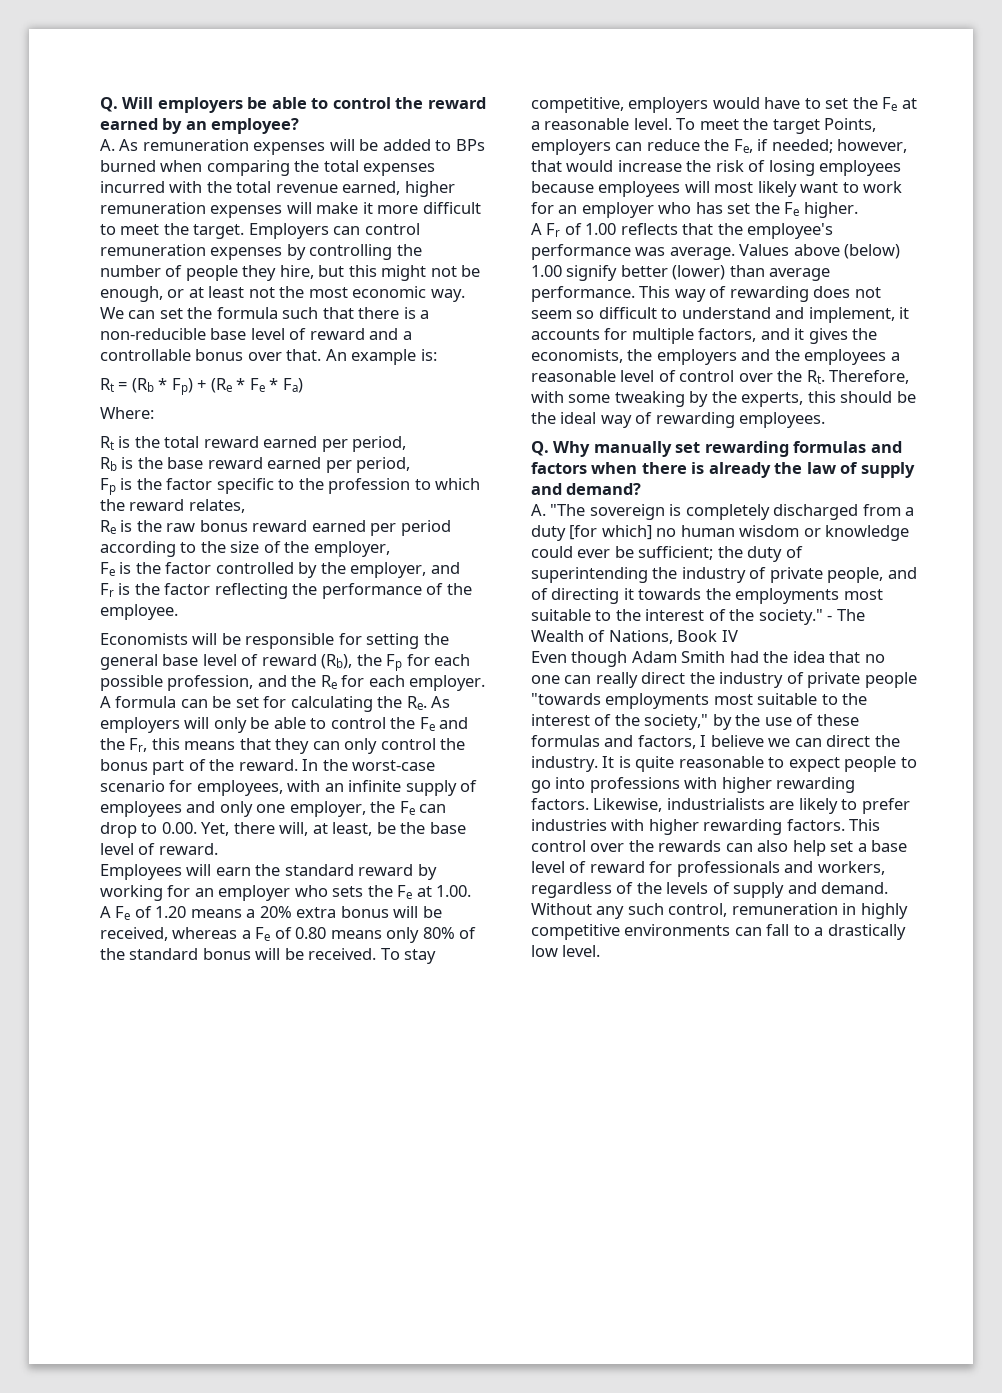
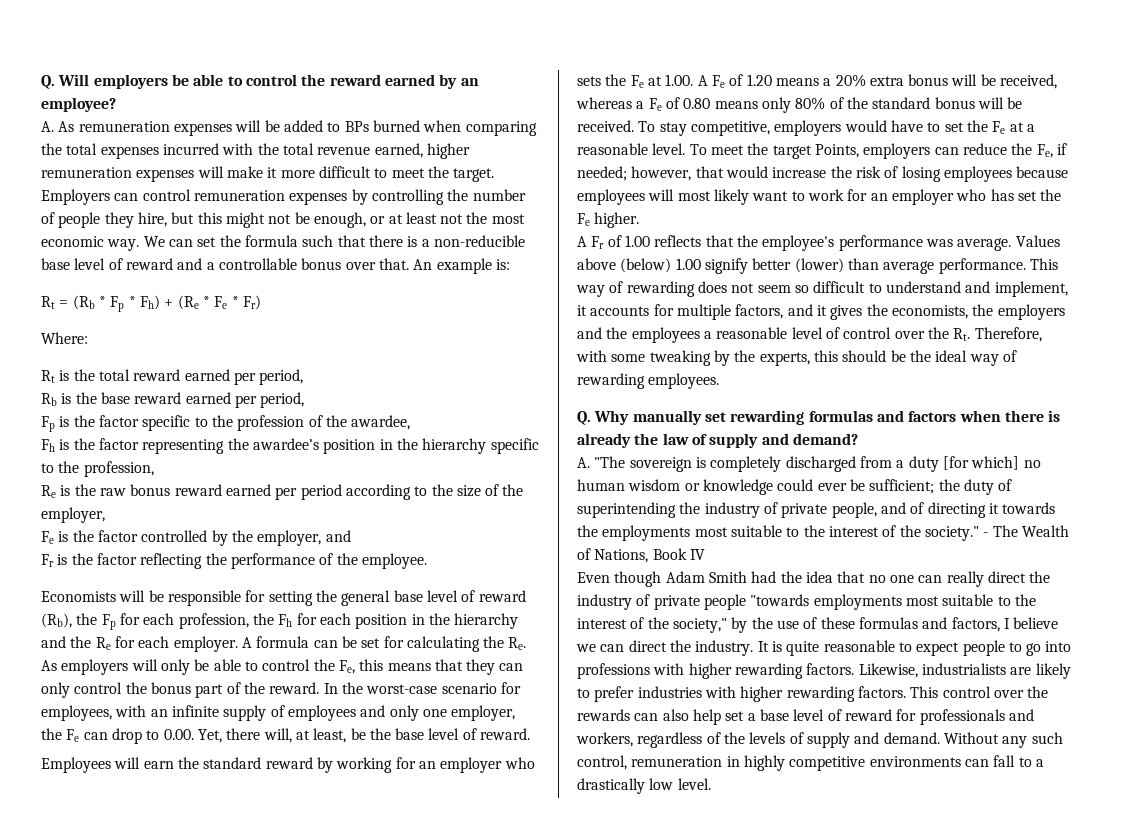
[171,378,193,395] Fp) -> [110,295,160,312] Fp * Fh)
[282,378,303,393] Fa) -> [242,295,261,310] Fr)
[414,478,481,490] [100,499,245,513] to which the reward relates, -> [308,415,411,430] [41,438,539,454] [41,461,154,477] of the awardee, // Fh is the factor representing the awardee’s position in the hierarchy specific to the profession,
[100,675,254,691] possible profession, -> [178,613,519,629] profession, the Fh for each position in the hierarchy
[419,717,469,731] [100,738,148,752] Fe and the Fr, -> [338,660,355,674] Fe,

